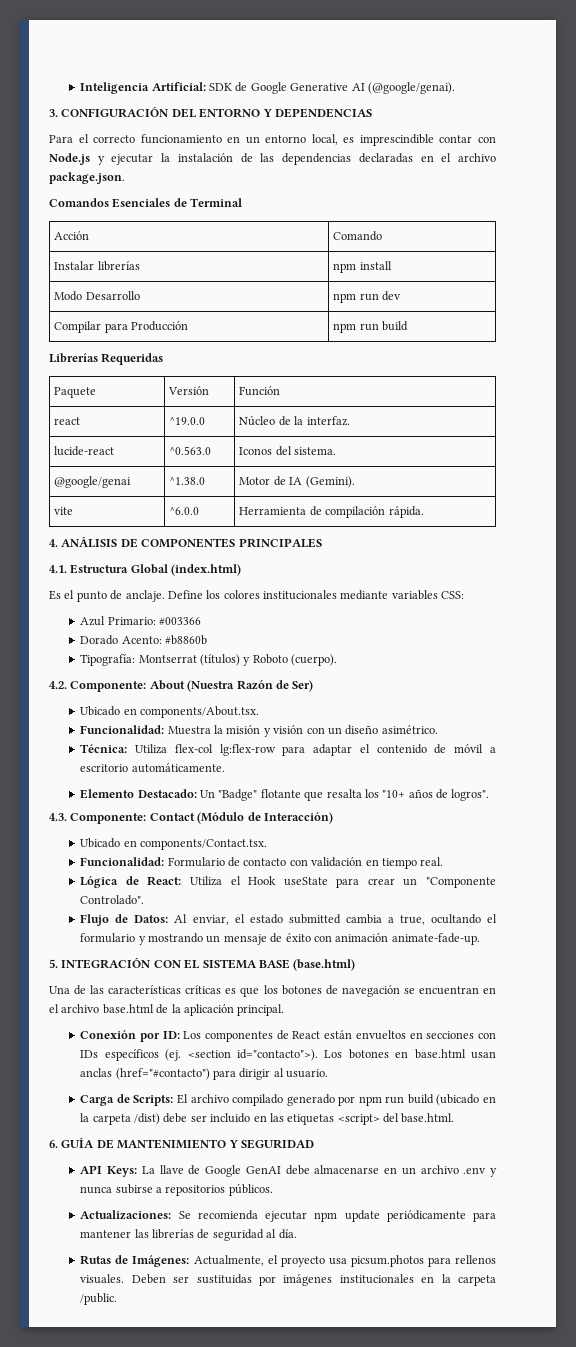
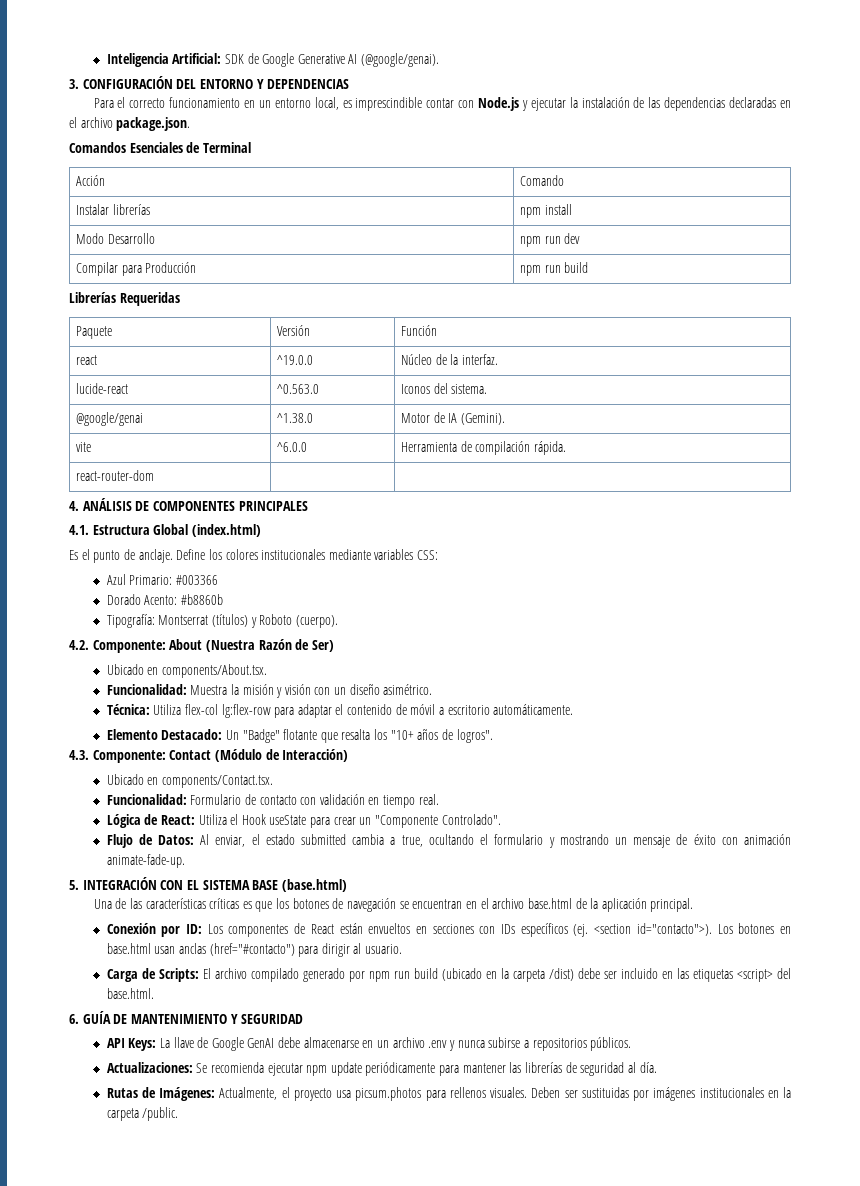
(424, 512) none -> [76,470,155,481] // react-router-dom | |

